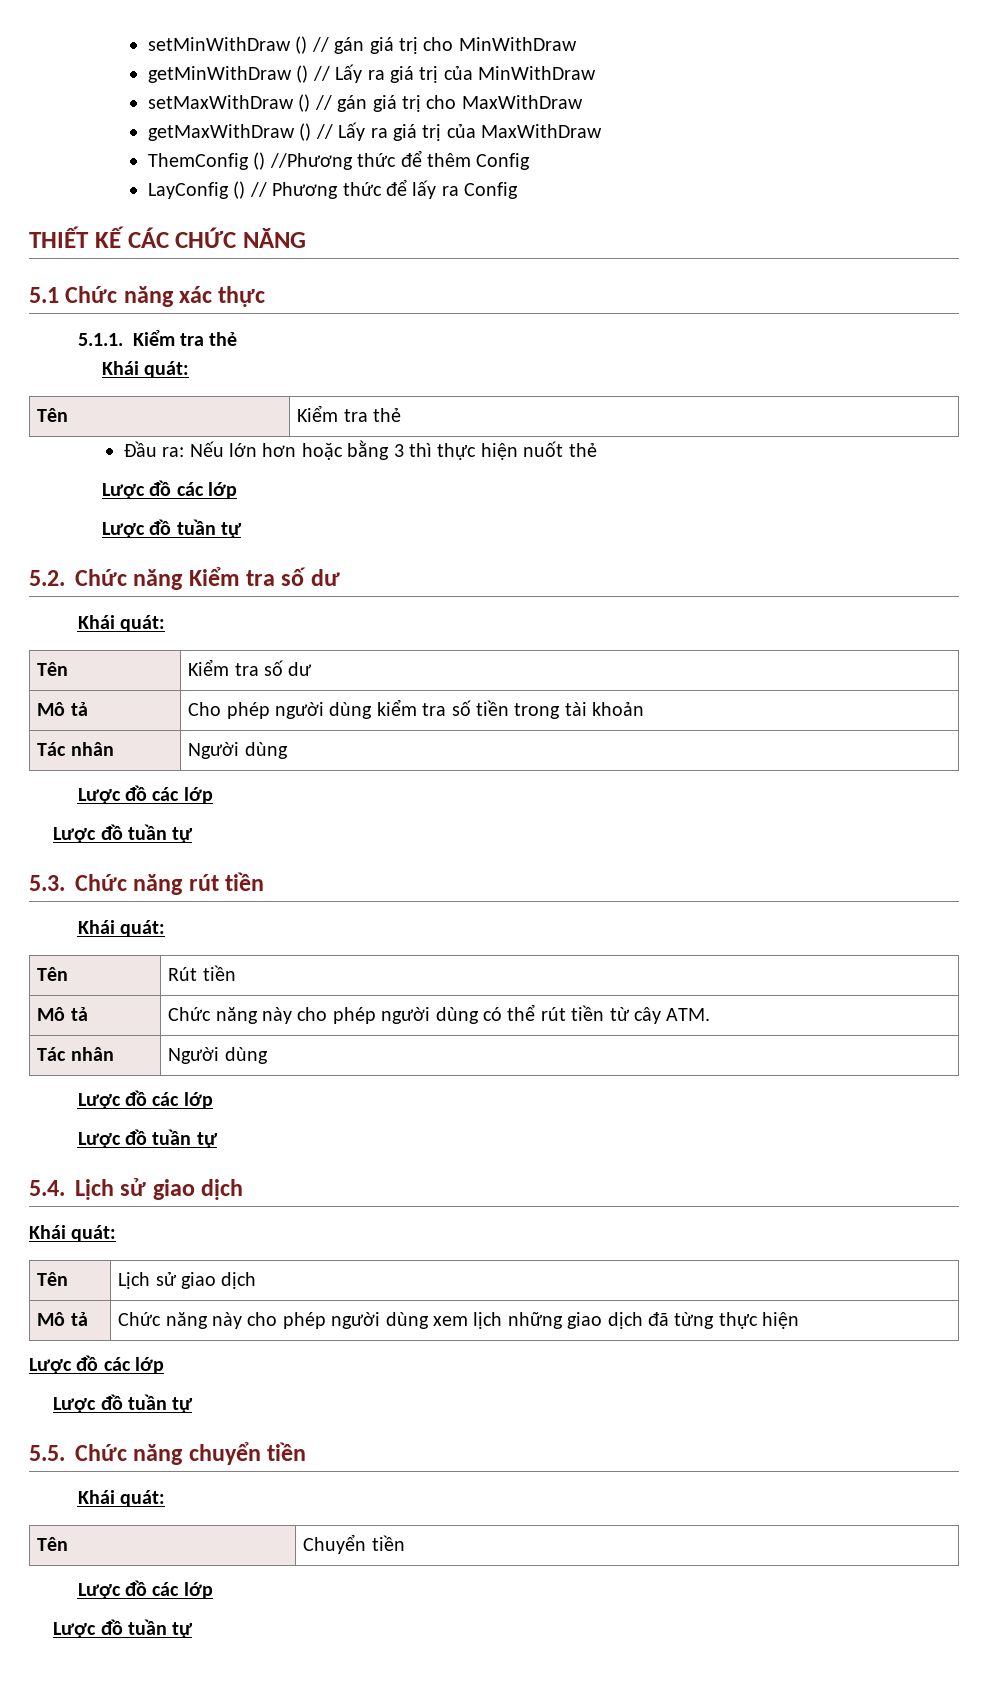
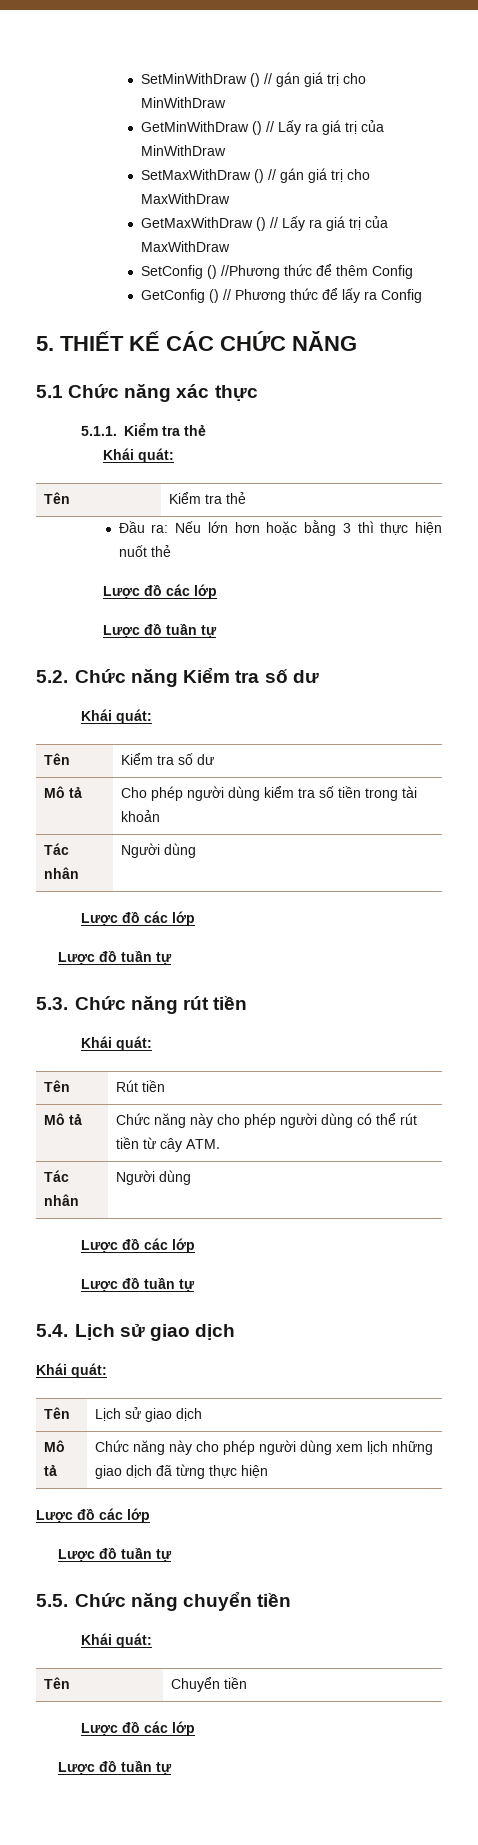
[147,37,291,51] setMinWithDraw -> [140,73,247,84] SetMinWithDraw
[147,66,292,83] getMinWithDraw -> [140,121,249,132] GetMinWithDraw
[147,95,294,109] setMaxWithDraw -> [140,169,251,180] SetMaxWithDraw
[147,124,295,141] getMaxWithDraw -> [140,217,253,228] GetMaxWithDraw
[147,153,249,170] ThemConfig -> [140,265,203,279] SetConfig
[147,182,229,199] LayConfig -> [140,289,205,303] GetConfig
(519, 190) none -> [36,336,54,351] 5.

